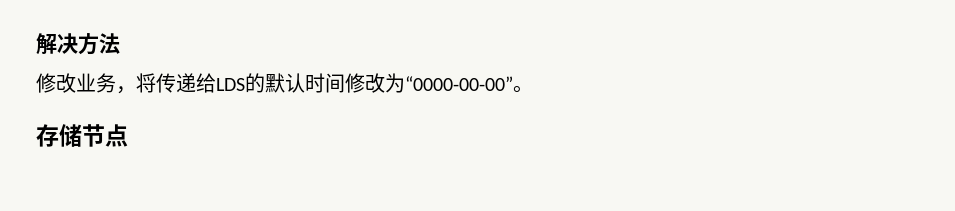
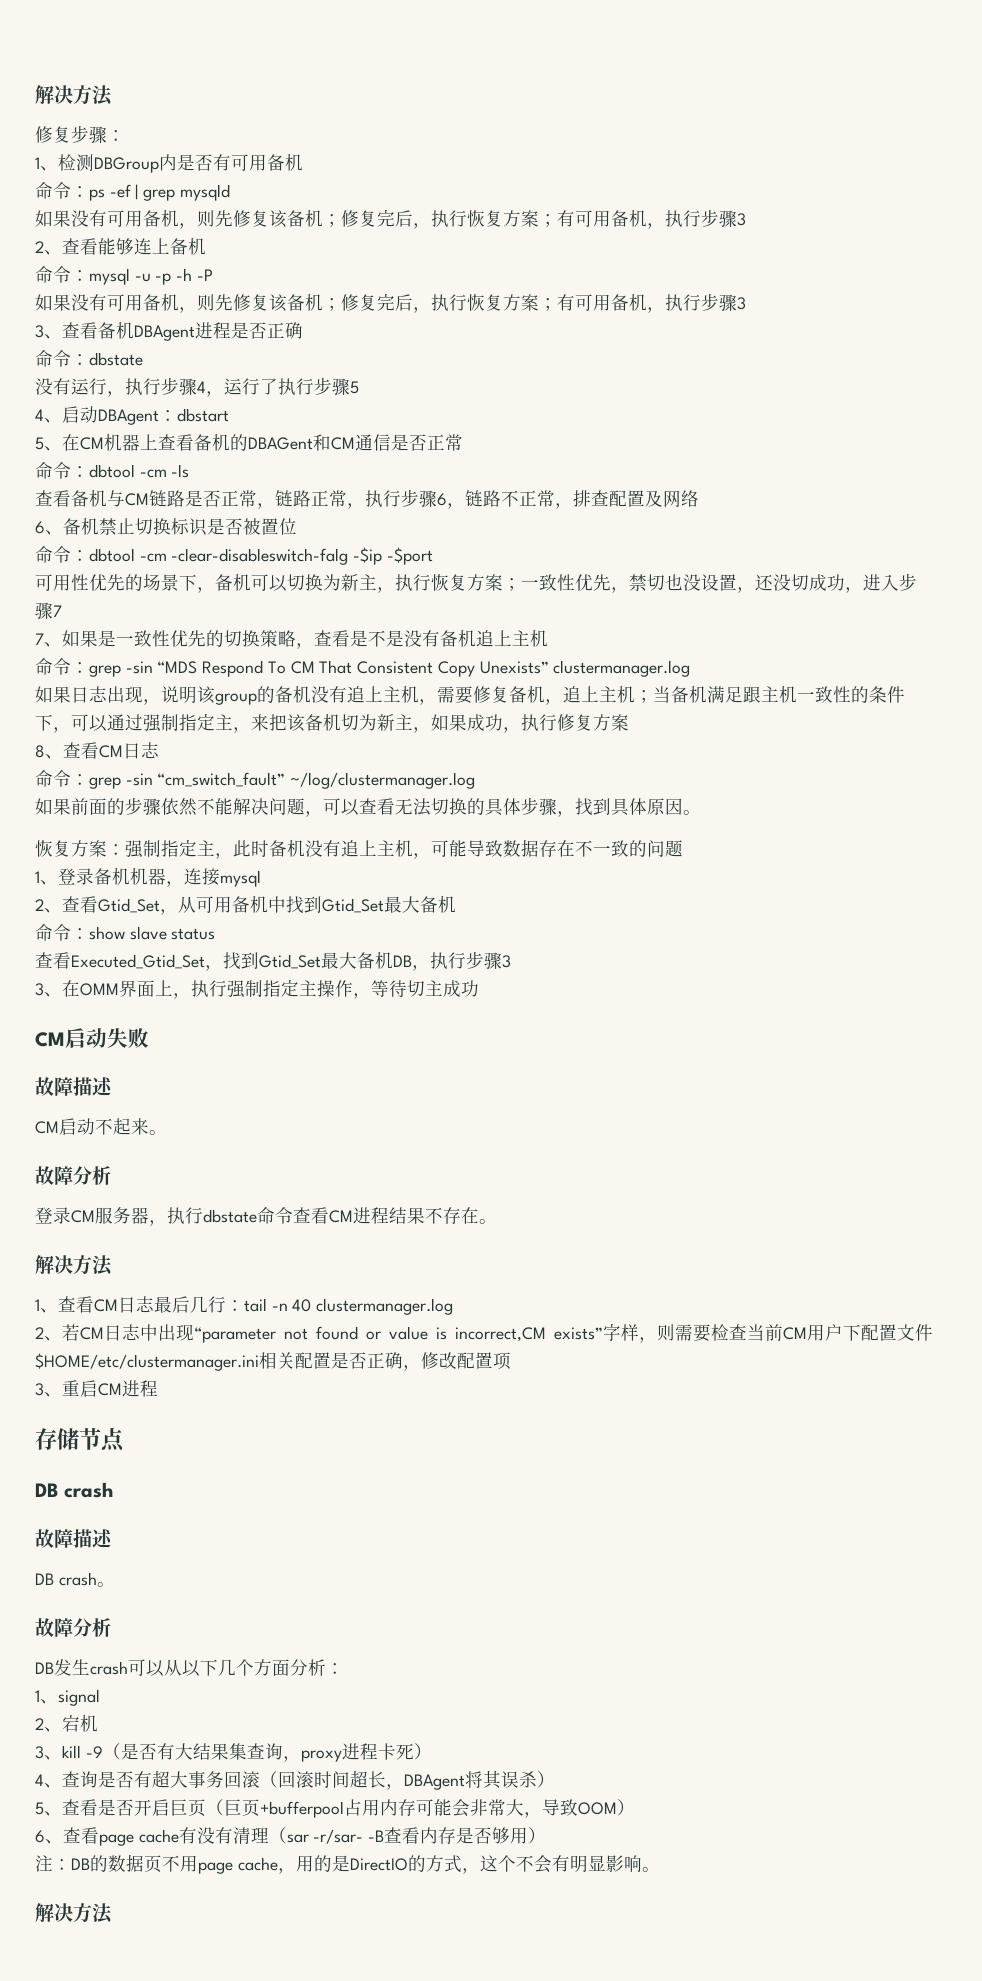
[56,73,533,94] [36,124,128,147] 改业务，将传递给LDS的默认时间修改为“0000-00-00”。 // 存储节点 -> [53,125,125,144] [35,153,303,173] [35,182,230,201] [35,209,746,229] [35,237,206,255] [35,266,213,285] [35,293,746,313] [35,321,303,341] [35,350,143,367] [35,377,359,397] [35,406,229,425] [35,433,463,451] [35,462,190,479] [35,489,699,509] [35,517,297,536] [35,546,433,565] [35,573,917,593] [35,602,62,620] [35,629,548,649] [35,658,691,677] [35,685,905,705] [35,713,629,733] [35,742,159,759] [35,770,476,789] [35,797,701,817] [35,839,683,859] [35,867,261,887] [35,895,456,915] [35,924,216,941] [35,951,511,971] [35,979,479,999] [35,1028,149,1048] [35,1077,113,1096] [35,1118,167,1135] [35,1166,111,1185] [35,1207,497,1226] [35,1255,113,1276] [35,1296,454,1315] [35,1323,933,1343] [35,1352,511,1371] [35,1380,158,1397] [35,1428,125,1452] [35,1482,113,1498] [35,1529,113,1548] [35,1572,115,1587] [35,1618,111,1637] [35,1659,344,1677] [35,1689,100,1706] [35,1714,98,1732] [35,1743,432,1762] [35,1770,555,1790] [35,1799,635,1818] [35,1827,547,1846] [35,1854,660,1874] [35,1903,113,1924] 复步骤： // 1、检测DBGroup内是否有可用备机 // 命令：ps -ef | grep mysqld // 如果没有可用备机，则先修复该备机；修复完后，执行恢复方案；有可用备机，执行步骤3 // 2、查看能够连上备机 // 命令：mysql -u -p -h -P // 如果没有可用备机，则先修复该备机；修复完后，执行恢复方案；有可用备机，执行步骤3 // 3、查看备机DBAgent进程是否正确 // 命令：dbstate // 没有运行，执行步骤4，运行了执行步骤5 // 4、启动DBAgent：dbstart // 5、在CM机器上查看备机的DBAGent和CM通信是否正常 // 命令：dbtool -cm -ls // 查看备机与CM链路是否正常，链路正常，执行步骤6，链路不正常，排查配置及网络 // 6、备机禁止切换标识是否被置位 // 命令：dbtool -cm -clear-disableswitch-falg -$ip -$port // 可用性优先的场景下，备机可以切换为新主，执行恢复方案；一致性优先，禁切也没设置，还没切成功，进入步骤7 // 7、如果是一致性优先的切换策略，查看是不是没有备机追上主机 // 命令：grep -sin “MDS Respond To CM That Consistent Copy Unexists” clustermanager.log // 如果日志出现，说明该group的备机没有追上主机，需要修复备机，追上主机；当备机满足跟主机一致性的条件下，可以通过强制指定主，来把该备机切为新主，如果成功，执行修复方案 // 8、查看CM日志 // 命令：grep -sin “cm_switch_fault” ~/log/clustermanager.log // 如果前面的步骤依然不能解决问题，可以查看无法切换的具体步骤，找到具体原因。 // 恢复方案：强制指定主，此时备机没有追上主机，可能导致数据存在不一致的问题 // 1、登录备机机器，连接mysql // 2、查看Gtid_Set，从可用备机中找到Gtid_Set最大备机 // 命令：show slave status // 查看Executed_Gtid_Set，找到Gtid_Set最大备机DB，执行步骤3 // 3、在OMM界面上，执行强制指定主操作，等待切主成功 // CM启动失败 // 故障描述 // CM启动不起来。 // 故障分析 // 登录CM服务器，执行dbstate命令查看CM进程结果不存在。 // 解决方法 // 1、查看CM日志最后几行：tail -n 40 clustermanager.log // 2、若CM日志中出现“parameter not found or value is incorrect,CM exists”字样，则需要检查当前CM用户下配置文件$HOME/etc/clustermanager.ini相关配置是否正确，修改配置项 // 3、重启CM进程 // 存储节点 // DB crash // 故障描述 // DB crash。 // 故障分析 // DB发生crash可以从以下几个方面分析： // 1、signal // 2、宕机 // 3、kill -9（是否有大结果集查询，proxy进程卡死） // 4、查询是否有超大事务回滚（回滚时间超长，DBAgent将其误杀） // 5、查看是否开启巨页（巨页+bufferpool占用内存可能会非常大，导致OOM） // 6、查看page cache有没有清理（sar -r/sar- -B查看内存是否够用） // 注：DB的数据页不用page cache，用的是DirectIO的方式，这个不会有明显影响。 // 解决方法

